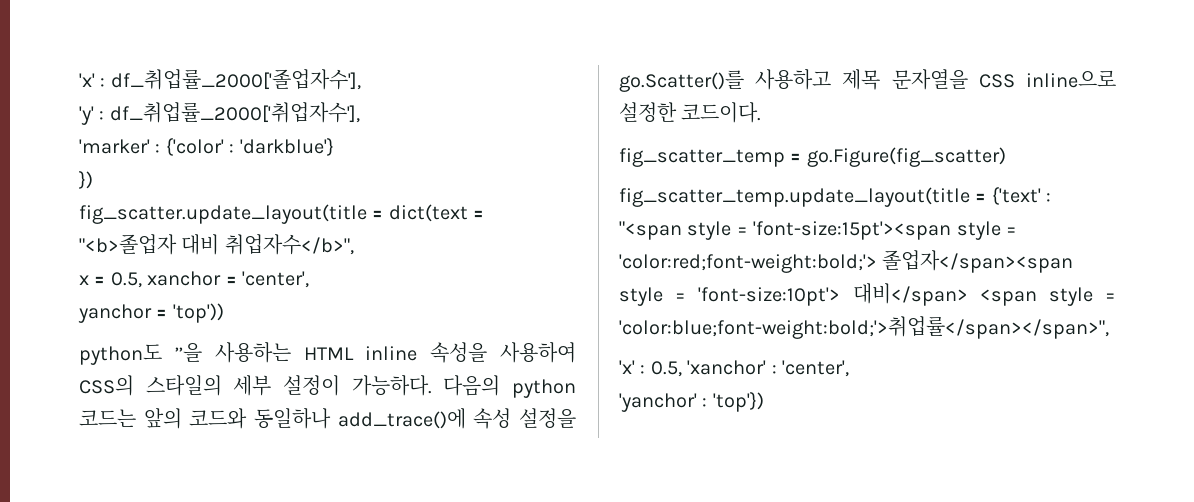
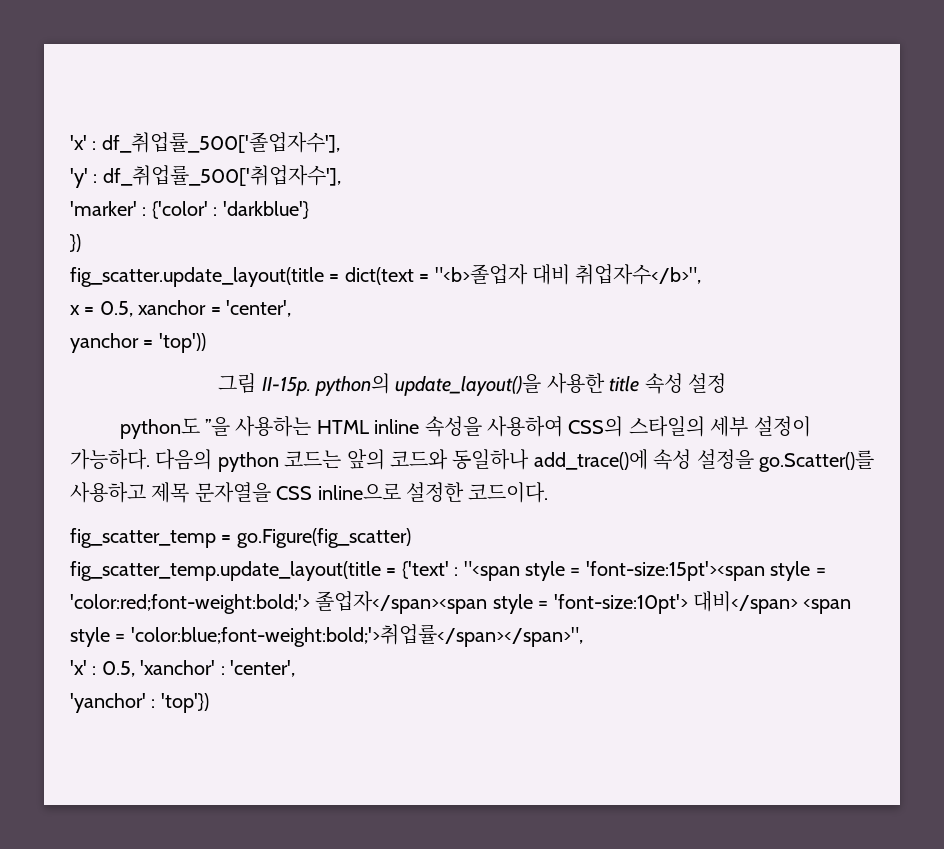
[79,69,361,90] 'x' : df_취업률_2000['졸업자수'], -> [70,132,340,153] 'x' : df_취업률_500['졸업자수'],
[109,102,360,123] df_취업률_2000['취업자수'], -> [102,165,341,186] df_취업률_500['취업자수'],
(224, 313) none -> [218,373,726,396] // 그림 II-15p. python의 update_layout()을 사용한 title 속성 설정

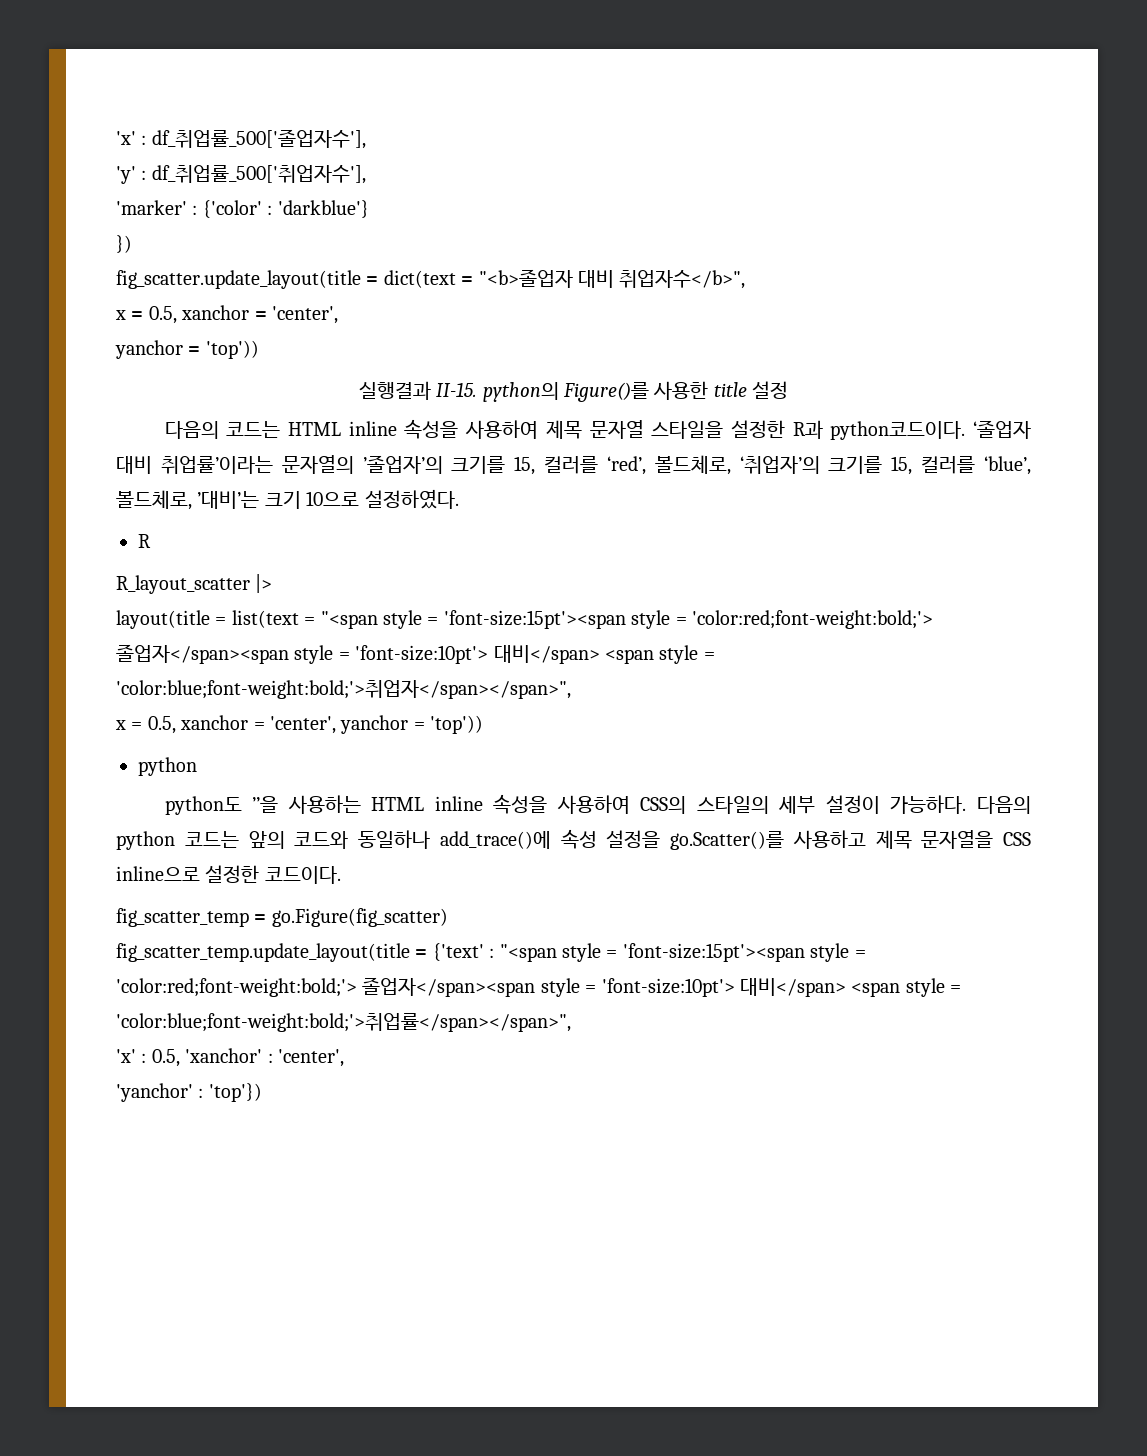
[218,373,542,396] 그림 II-15p. python의 update_layout()을 -> [358,381,649,402] 실행결과 II-15. python의 Figure()를
[644,373,683,394] 속성 -> (747, 389) none
(726, 383) none -> [164,419,1031,440] [116,455,1031,475] [116,489,459,510] [138,534,151,548] [116,574,273,594] [116,610,933,629] [116,644,715,664] [116,680,571,699] [115,715,484,734] [138,757,197,776] // 다음의 코드는 HTML inline 속성을 사용하여 제목 문자열 스타일을 설정한 R과 python코드이다. ‘졸업자 대비 취업률’이라는 문자열의 ’졸업자’의 크기를 15, 컬러를 ‘red’, 볼드체로, ‘취업자’의 크기를 15, 컬러를 ‘blue’, 볼드체로, ’대비’는 크기 10으로 설정하였다. // R // R_layout_scatter |> // layout(title = list(text = "<span style = 'font-size:15pt'><span style = 'color:red;font-weight:bold;'> 졸업자</span><span style = 'font-size:10pt'> 대비</span> <span style = 'color:blue;font-weight:bold;'>취업자</span></span>", // x = 0.5, xanchor = 'center', yanchor = 'top')) // python

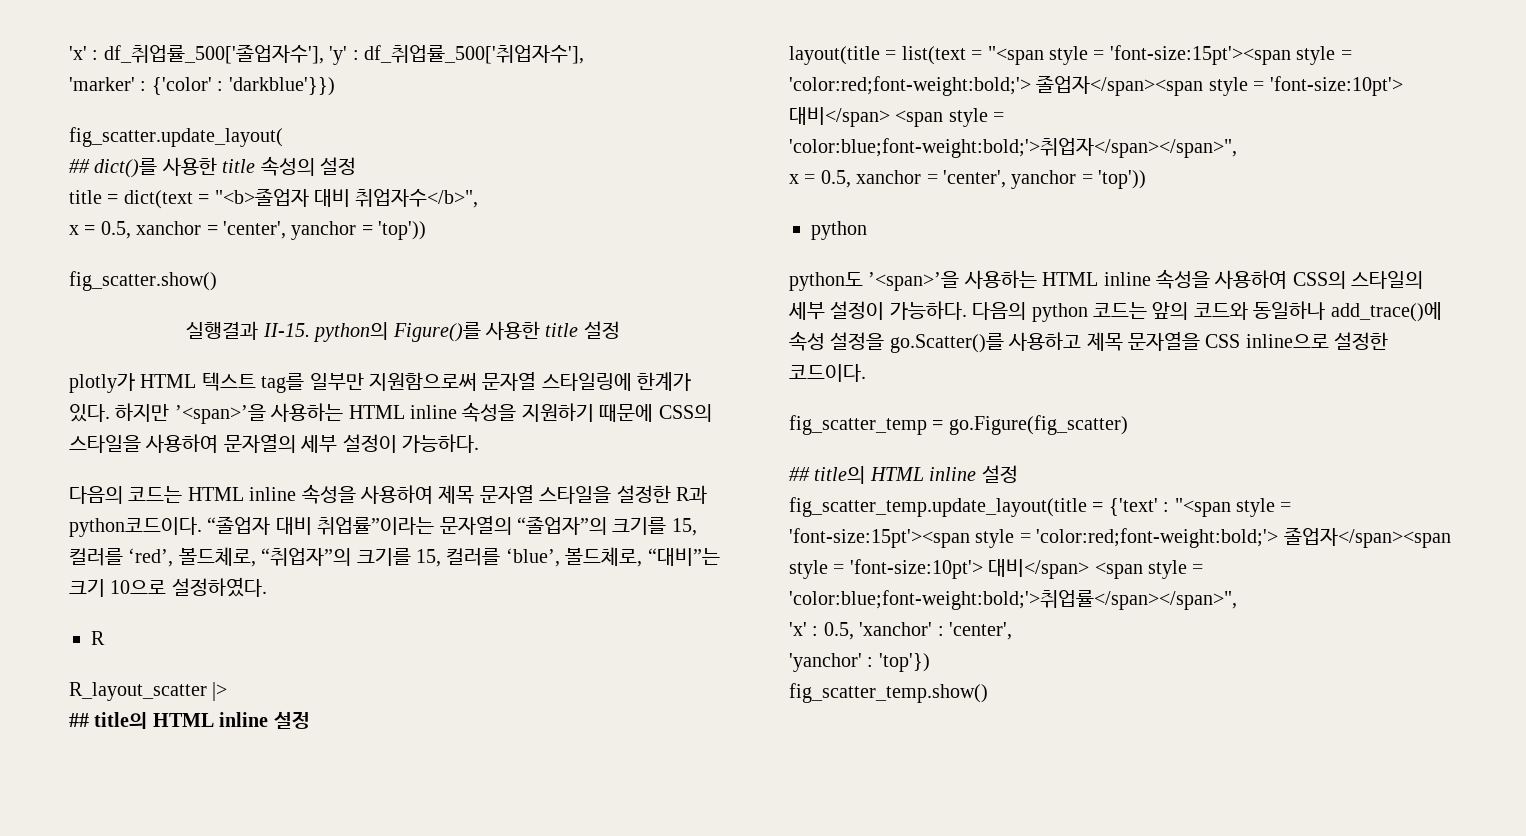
(366, 139) // -> (324, 54) none
[277,200,369,218] [116,235,132,253] [116,270,361,289] 'darkblue'} // }) // fig_scatter.update_layout(title -> [228,77,335,96] [69,127,283,147] [69,156,356,178] [69,190,102,204] 'darkblue'}}) // fig_scatter.update_layout( // ## dict()를 사용한 title 속성의 설정 // title
[115,340,259,359] // yanchor = 'top')) -> [291,221,427,240] [69,271,217,291] yanchor = 'top')) // fig_scatter.show()
(789, 390) none -> [69,372,692,393] [69,402,712,424] [69,434,479,453] // plotly가 HTML 텍스트 tag를 일부만 지원함으로써 문자열 스타일링에 한계가 있다. 하지만 ’<span>’을 사용하는 HTML inline 속성을 지원하기 때문에 CSS의 스타일을 사용하여 문자열의 세부 설정이 가능하다.
[972,420,1031,439] [116,455,443,474] ‘졸업자 대비 취업률’이라는 문자열의 ’졸업자’의 -> [207,516,607,535] “졸업자 대비 취업률”이라는 문자열의 “졸업자”의
[739,456,820,474] ‘취업자’의 -> [261,548,352,566] “취업자”의
[197,491,260,509] ’대비’는 -> [647,548,720,566] “대비”는
(273, 583) none -> [69,711,310,729] // ## title의 HTML inline 설정
[252,796,279,813] ’’을 -> [868,271,960,291] ’<span>’을
(448, 917) none -> [789,465,1018,484] // ## title의 HTML inline 설정
(262, 1092) none -> [789,683,988,703] // fig_scatter_temp.show()

